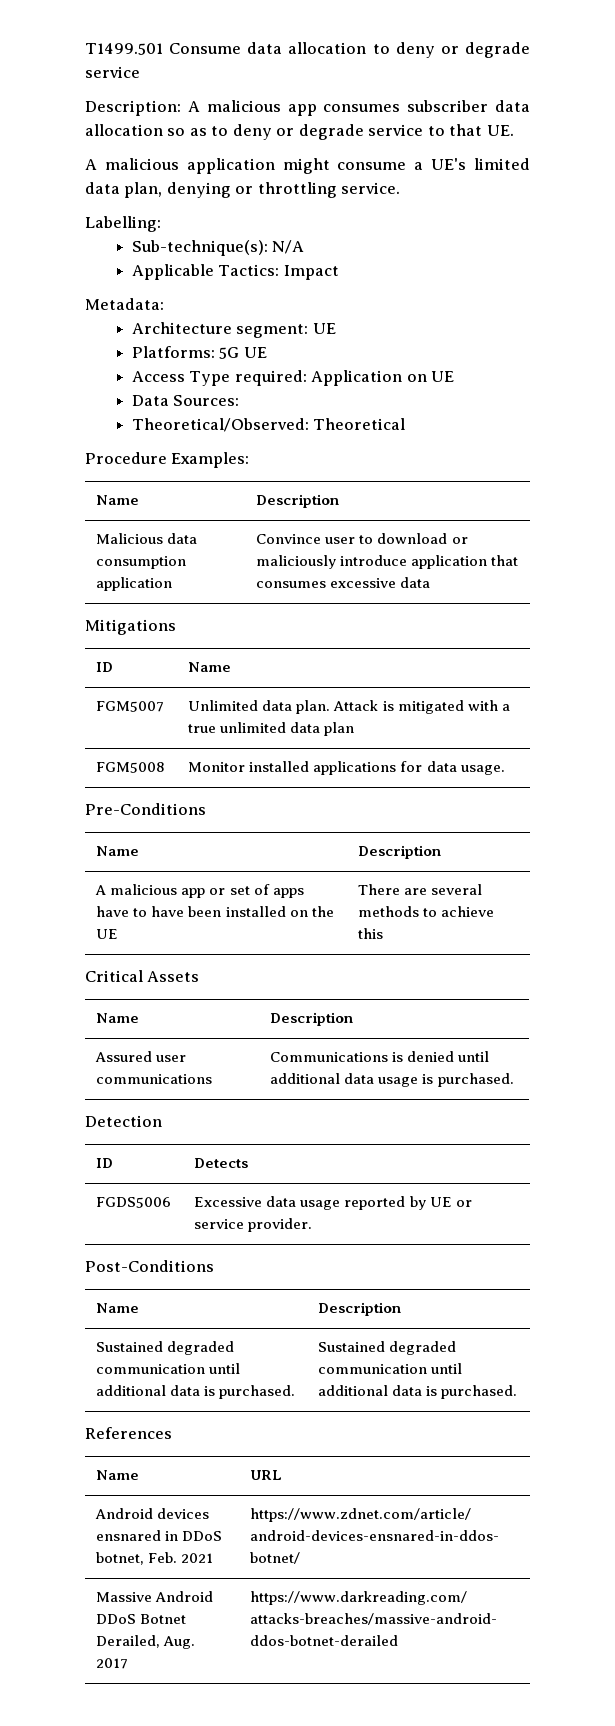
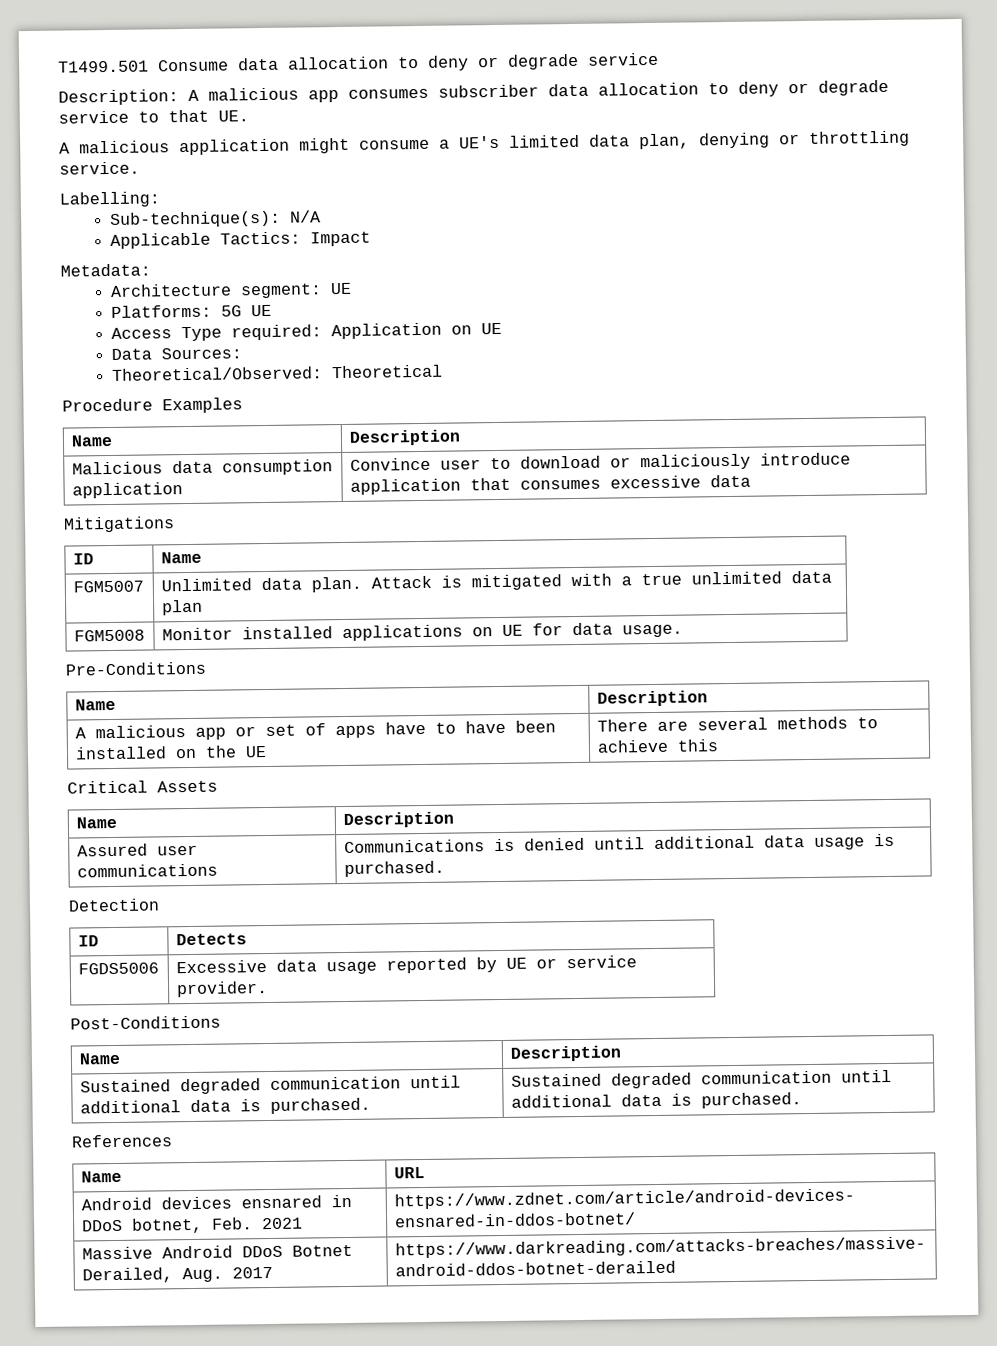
[167,128,207,136] so as -> (699, 89) none
[171,452,250,468] Examples: -> [162,397,243,414] Examples
(397, 768) none -> [471,624,523,637] on UE

